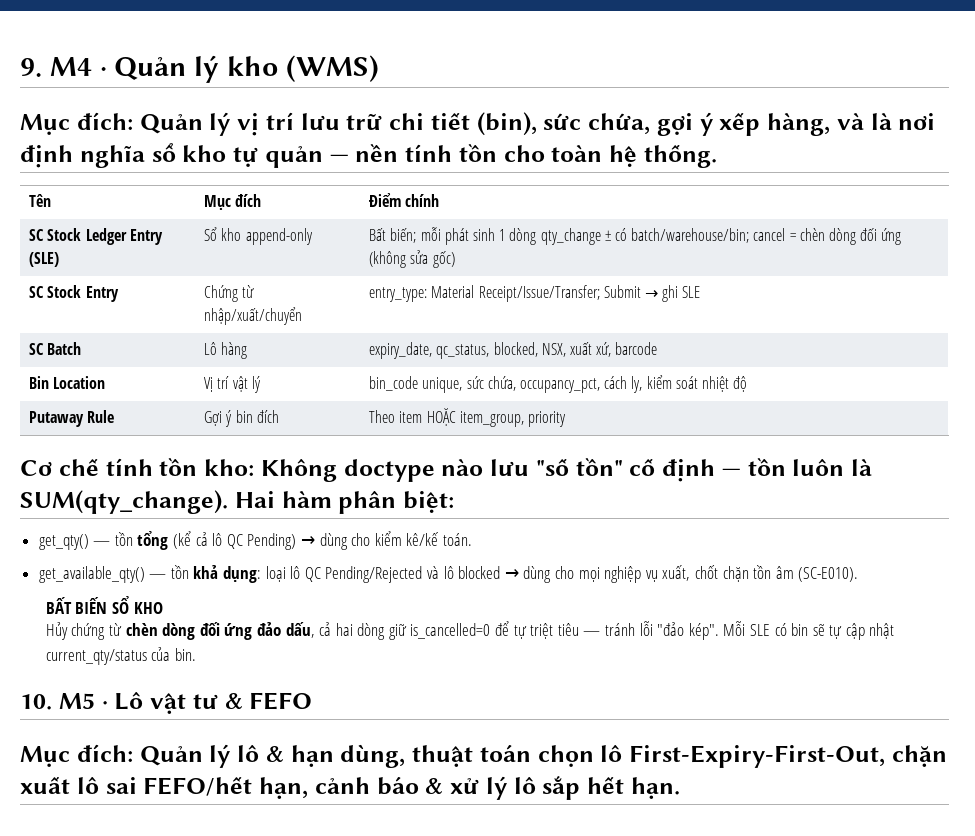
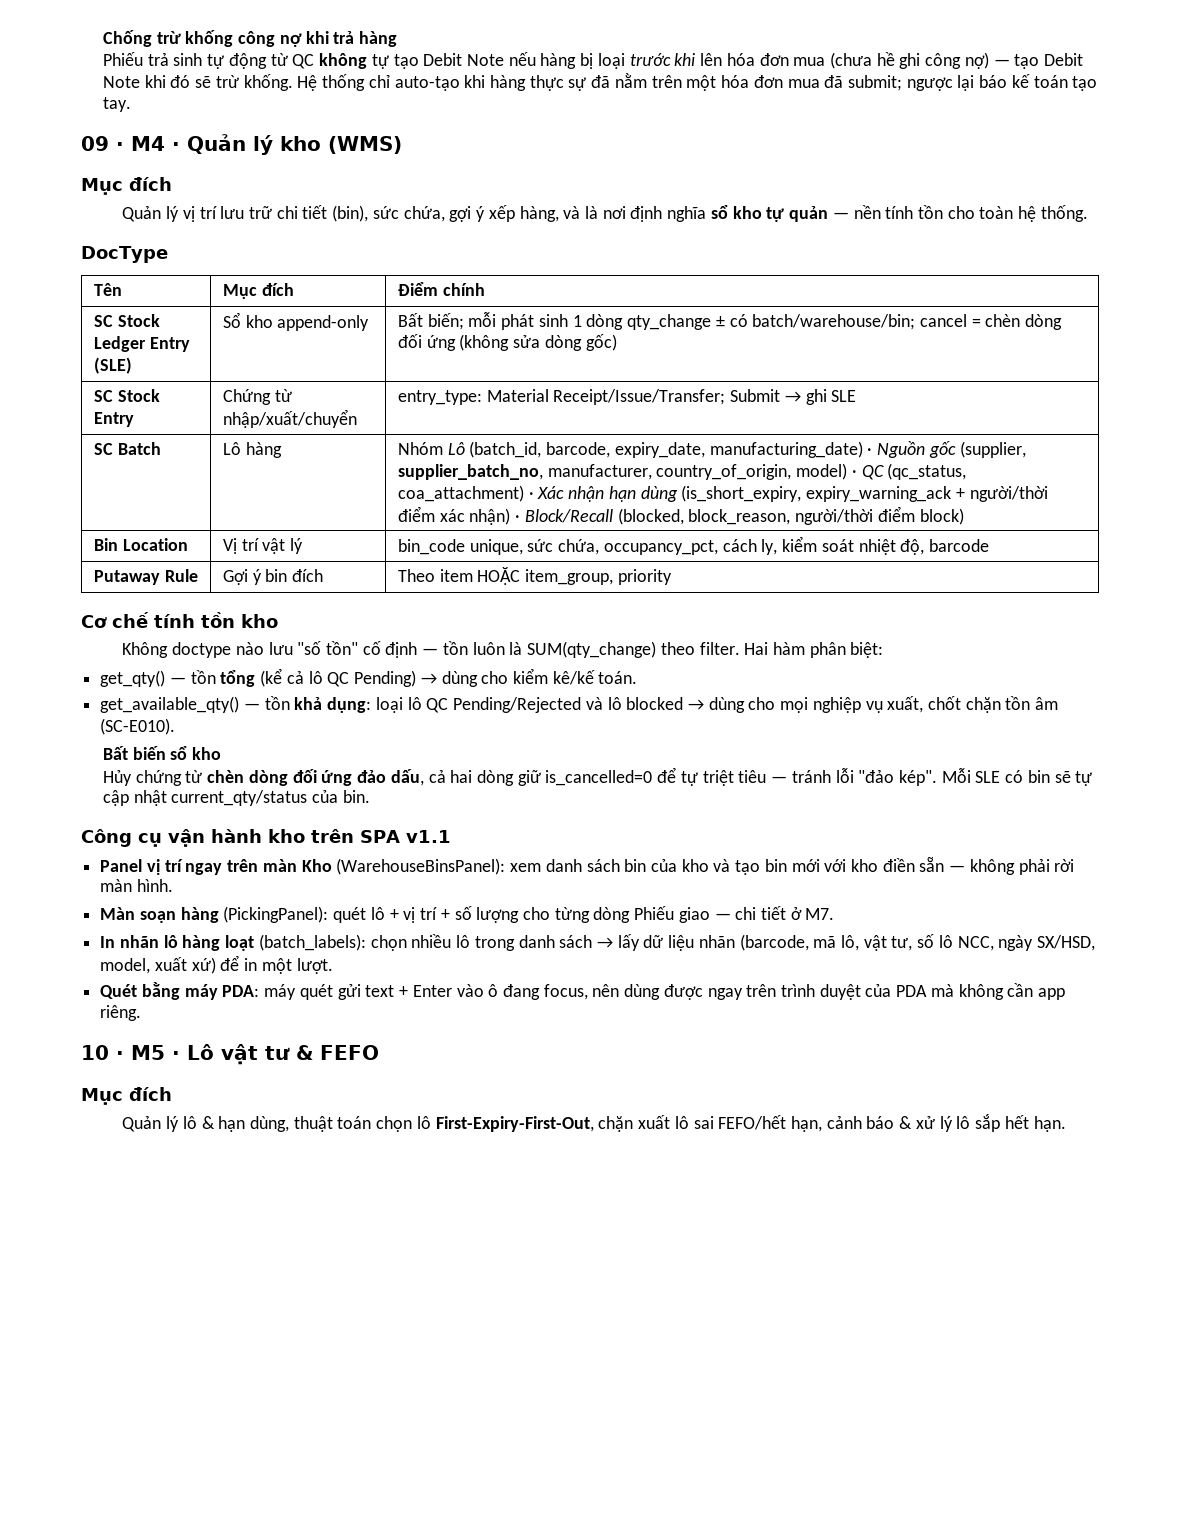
[20,58,42,77] 9. -> [103,30,398,47] [103,52,1084,69] [103,73,1098,91] [103,97,132,112] [81,136,124,151] Chống trừ khống công nợ khi trả hàng // Phiếu trả sinh tự động từ QC không tự tạo Debit Note nếu hàng bị loại trước khi lên hóa đơn mua (chưa hề ghi công nợ) — tạo Debit Note khi đó sẽ trừ khống. Hệ thống chỉ auto-tạo khi hàng thực sự đã nằm trên một hóa đơn mua đã submit; ngược lại báo kế toán tạo tay. // 09 ·
[76,112,133,130] đích: -> [129,177,172,191] đích //
(717, 156) none -> [81,246,168,263] // DocType
(429, 257) none -> [544,335,582,351] dòng
[369,342,658,359] expiry_date, qc_status, blocked, NSX, xuất xứ, barcode -> [397,441,1026,458] [397,463,967,480] [397,485,1048,502] [397,506,964,525] Nhóm Lô (batch_id, barcode, expiry_date, manufacturing_date) · Nguồn gốc (supplier, supplier_batch_no, manufacturer, country_of_origin, model) · QC (qc_status, coa_attachment) · Xác nhận hạn dùng (is_short_expiry, expiry_warning_ack + người/thời điểm xác nhận) · Block/Recall (blocked, block_reason, người/thời điểm block)
[733,376,748,392] độ -> [900,539,989,555] độ, barcode
[204,459,254,476] kho: -> [241,614,278,628] kho //
[20,490,228,514] SUM(qty_change). -> [527,641,740,658] SUM(qty_change) theo filter.
[45,596,163,614] BẤT BIẾN SỔ KHO -> [103,746,222,760] Bất biến sổ kho
[20,694,52,710] 10. -> [81,829,451,847] [100,856,1075,875] [100,879,173,892] [100,906,835,923] [100,934,1096,951] [100,955,333,974] [100,982,1066,1000] [100,1005,142,1021] [81,1045,124,1060] Công cụ vận hành kho trên SPA v1.1 // Panel vị trí ngay trên màn Kho (WarehouseBinsPanel): xem danh sách bin của kho và tạo bin mới với kho điền sẵn — không phải rời màn hình. // Màn soạn hàng (PickingPanel): quét lô + vị trí + số lượng cho từng dòng Phiếu giao — chi tiết ở M7. // In nhãn lô hàng loạt (batch_labels): chọn nhiều lô trong danh sách → lấy dữ liệu nhãn (barcode, mã lô, vật tư, số lô NCC, ngày SX/HSD, model, xuất xứ) để in một lượt. // Quét bằng máy PDA: máy quét gửi text + Enter vào ô đang focus, nên dùng được ngay trên trình duyệt của PDA mà không cần app riêng. // 10 ·
[76,744,133,762] đích: -> [129,1087,172,1101] đích //

